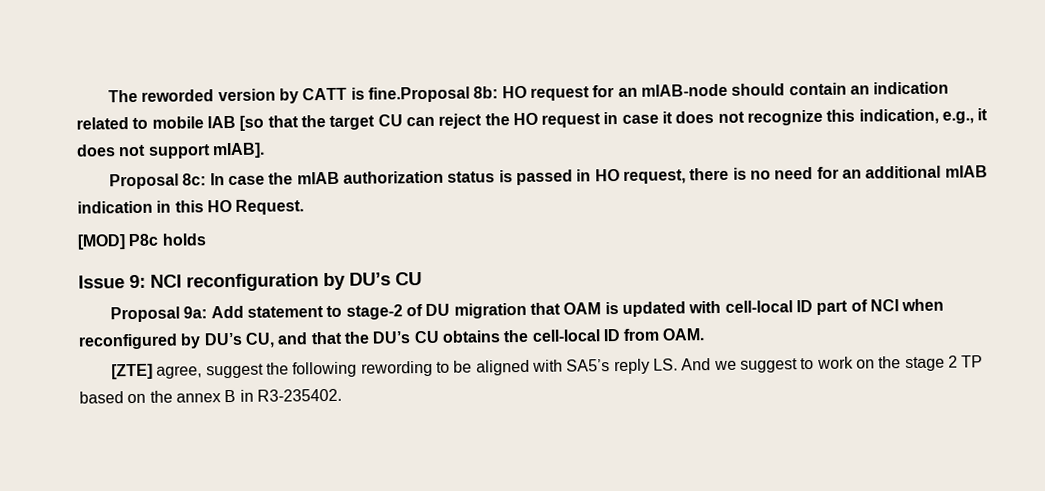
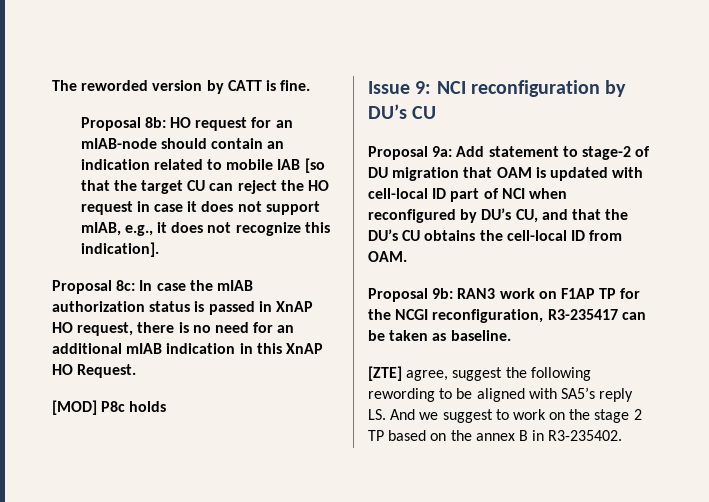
[368,86,471,103] fine.Proposal -> [280,80,311,91] [80,117,141,131] fine. // Proposal
[747,108,939,126] recognize this indication, -> [265,201,320,215] [80,222,121,236] support mIAB,
[147,142,265,159] support mIAB]. -> [235,222,330,236] [80,242,159,257] recognize this indication].
(592, 175) none -> [275,301,313,312] XnAP
(204, 206) none -> [285,343,323,354] XnAP
(705, 334) none -> [368,288,641,302] [368,309,646,323] [368,330,511,341] // Proposal 9b: RAN3 work on F1AP TP for the NCGI reconfiguration, R3-235417 can be taken as baseline.

